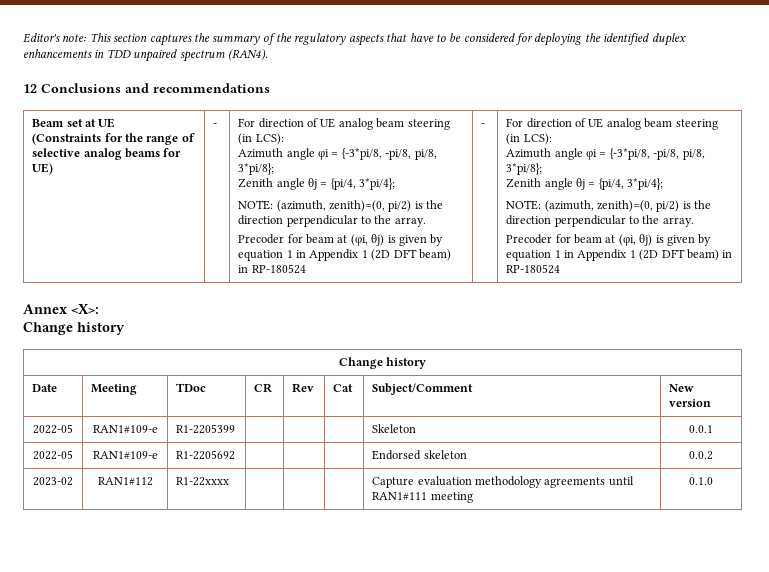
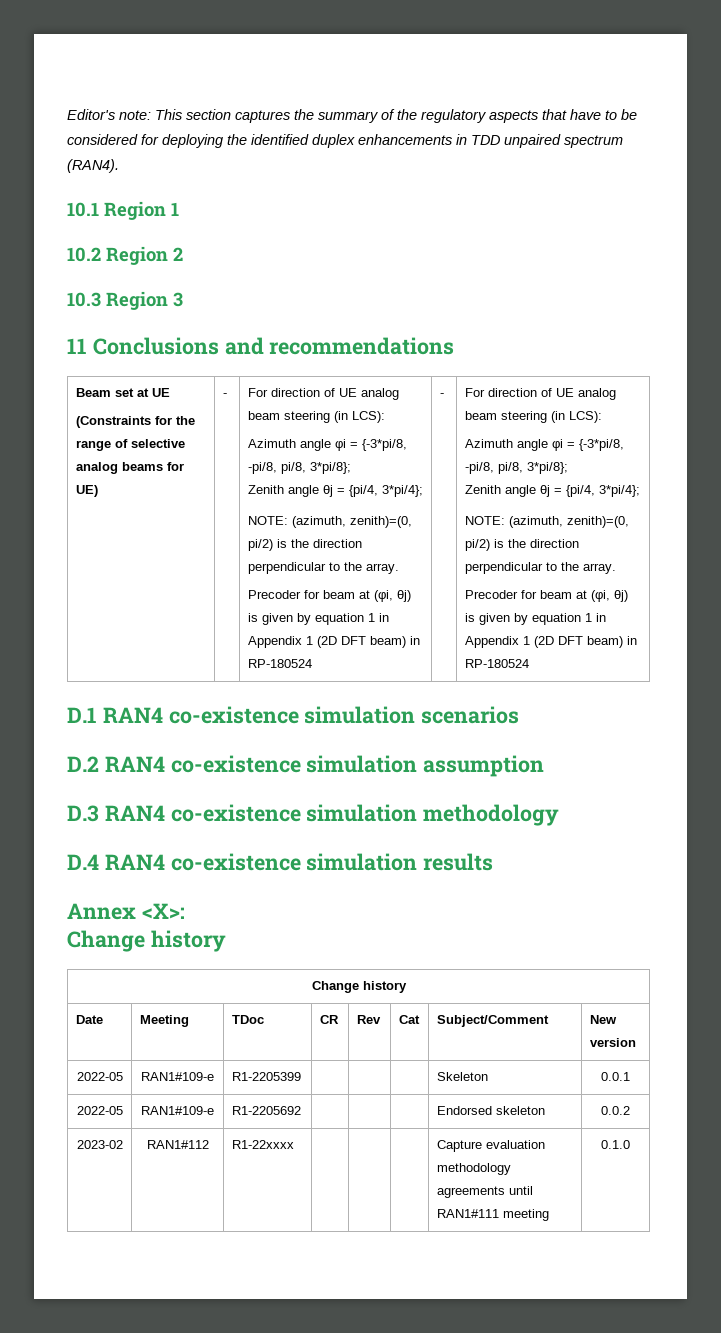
[23,84,37,93] 12 -> [67,201,179,220] [67,246,183,265] [67,291,183,310] [67,338,87,354] 10.1 Region 1 // 10.2 Region 2 // 10.3 Region 3 // 11
(561, 269) none -> [67,706,520,724] [67,755,545,777] [67,804,560,826] [67,853,494,871] // D.1 RAN4 co-existence simulation scenarios // D.2 RAN4 co-existence simulation assumption // D.3 RAN4 co-existence simulation methodology // D.4 RAN4 co-existence simulation results

